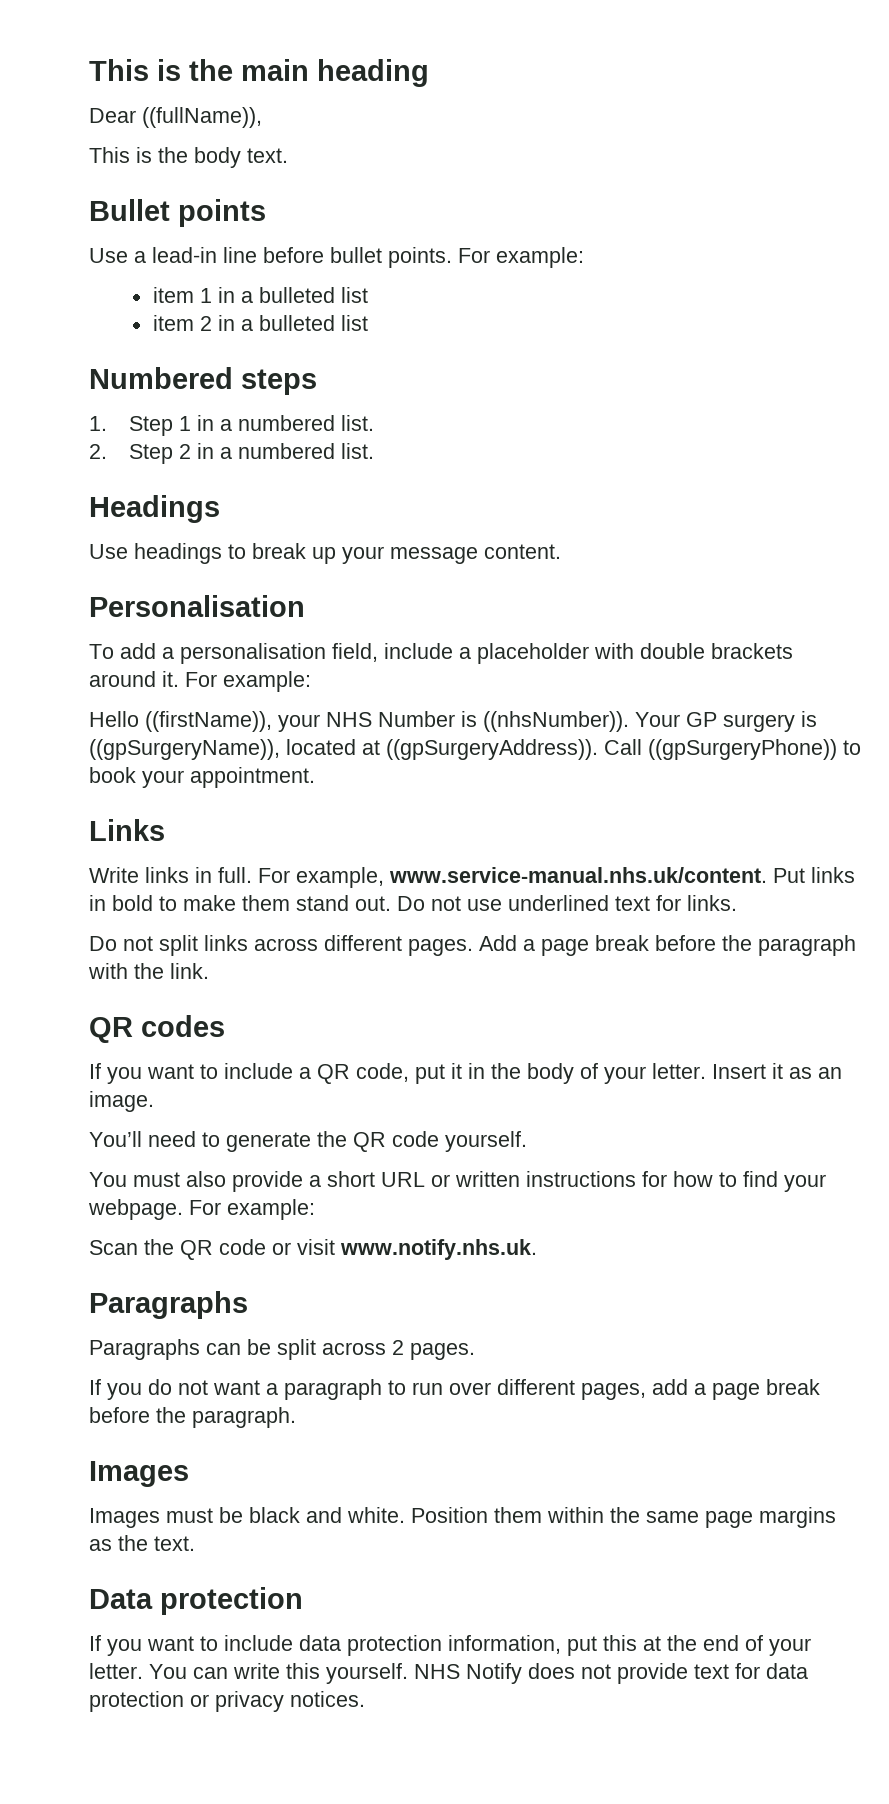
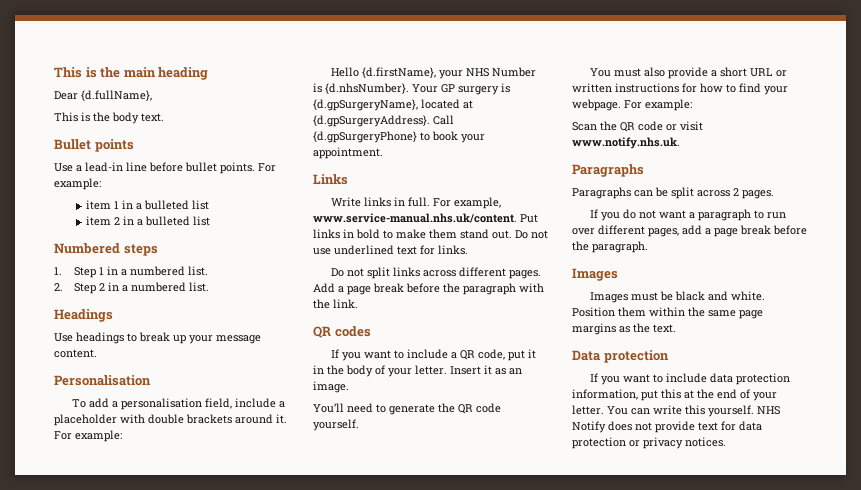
[142,107,262,128] ((fullName)), -> [81,90,152,101] {d.fullName},
[145,711,272,732] ((firstName)), -> [362,67,437,78] {d.firstName},
[483,711,629,732] ((nhsNumber)). -> [325,83,409,94] {d.nhsNumber}.
[89,739,280,760] ((gpSurgeryName)), -> [313,99,418,111] {d.gpSurgeryName},
[386,739,837,760] ((gpSurgeryAddress)). Call ((gpSurgeryPhone)) -> [313,115,454,127] [313,131,417,143] {d.gpSurgeryAddress}. Call {d.gpSurgeryPhone}

